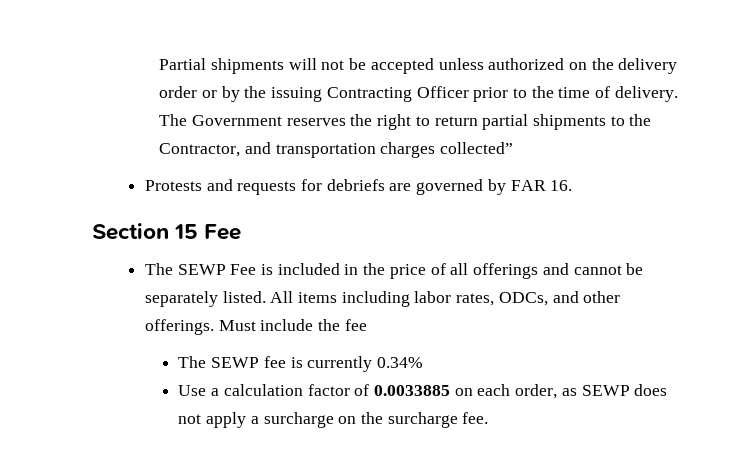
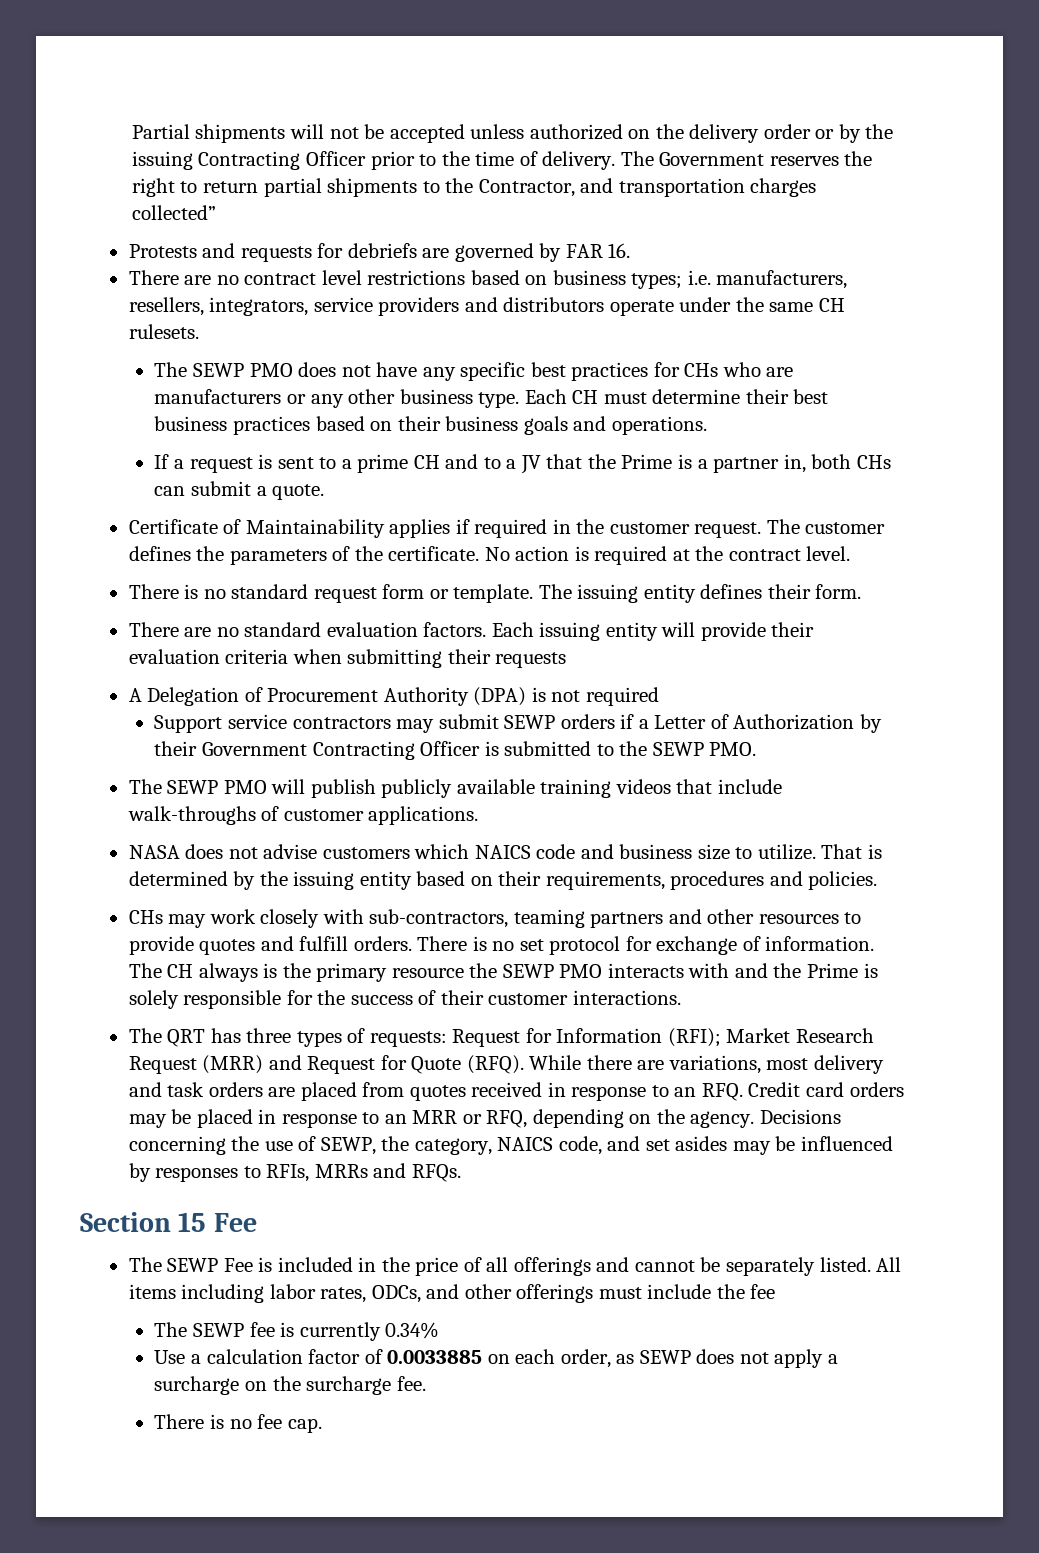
(573, 185) none -> [128,270,848,289] [128,297,845,316] [128,324,199,339] [154,362,794,381] [154,389,829,408] [154,416,707,435] [154,454,891,474] [154,481,325,500] [128,519,886,538] [128,546,851,565] [128,584,862,603] [128,622,815,641] [128,649,567,668] [128,687,659,706] [154,714,882,733] [154,741,757,760] [128,779,782,798] [127,806,479,825] [128,844,882,860] [128,871,878,890] [128,909,862,928] [128,936,875,955] [128,963,878,982] [128,990,681,1009] [128,1028,874,1047] [128,1055,884,1074] [128,1082,904,1101] [128,1109,841,1128] [128,1136,893,1155] [128,1163,461,1182] // There are no contract level restrictions based on business types; i.e. manufacturers, resellers, integrators, service providers and distributors operate under the same CH rulesets. // The SEWP PMO does not have any specific best practices for CHs who are manufacturers or any other business type. Each CH must determine their best business practices based on their business goals and operations. // If a request is sent to a prime CH and to a JV that the Prime is a partner in, both CHs can submit a quote. // Certificate of Maintainability applies if required in the customer request. The customer defines the parameters of the certificate. No action is required at the contract level. // There is no standard request form or template. The issuing entity defines their form. // There are no standard evaluation factors. Each issuing entity will provide their evaluation criteria when submitting their requests // A Delegation of Procurement Authority (DPA) is not required // Support service contractors may submit SEWP orders if a Letter of Authorization by their Government Contracting Officer is submitted to the SEWP PMO. // The SEWP PMO will publish publicly available training videos that include walk-throughs of customer applications. // NASA does not advise customers which NAICS code and business size to utilize. That is determined by the issuing entity based on their requirements, procedures and policies. // CHs may work closely with sub-contractors, teaming partners and other resources to provide quotes and fulfill orders. There is no set protocol for exchange of information. The CH always is the primary resource the SEWP PMO interacts with and the Prime is solely responsible for the success of their customer interactions. // The QRT has three types of requests: Request for Information (RFI); Market Research Request (MRR) and Request for Quote (RFQ). While there are variations, most delivery and task orders are placed from quotes received in response to an RFQ. Credit card orders may be placed in response to an MRR or RFQ, depending on the agency. Decisions concerning the use of SEWP, the category, NAICS code, and set asides may be influenced by responses to RFIs, MRRs and RFQs.
[144,319,256,335] offerings. Must -> [516,1284,642,1303] offerings must
(489, 418) none -> [154,1414,322,1433] // There is no fee cap.

